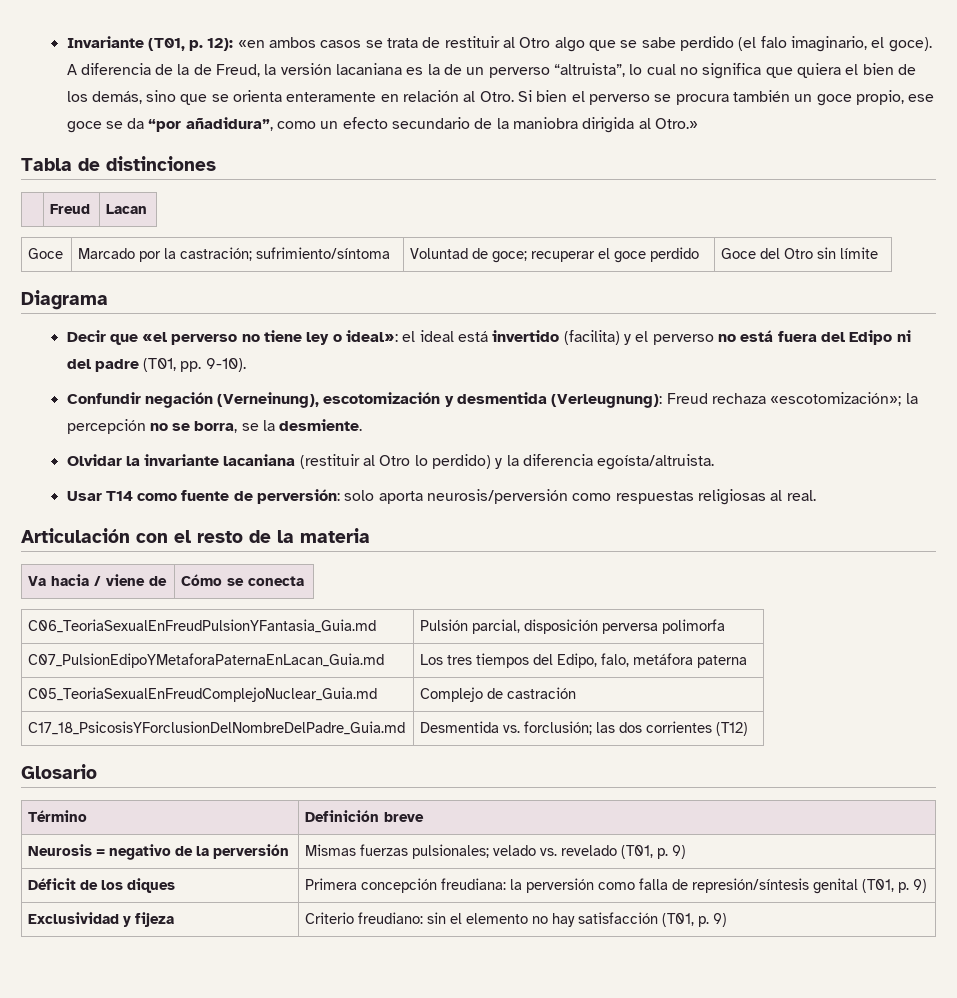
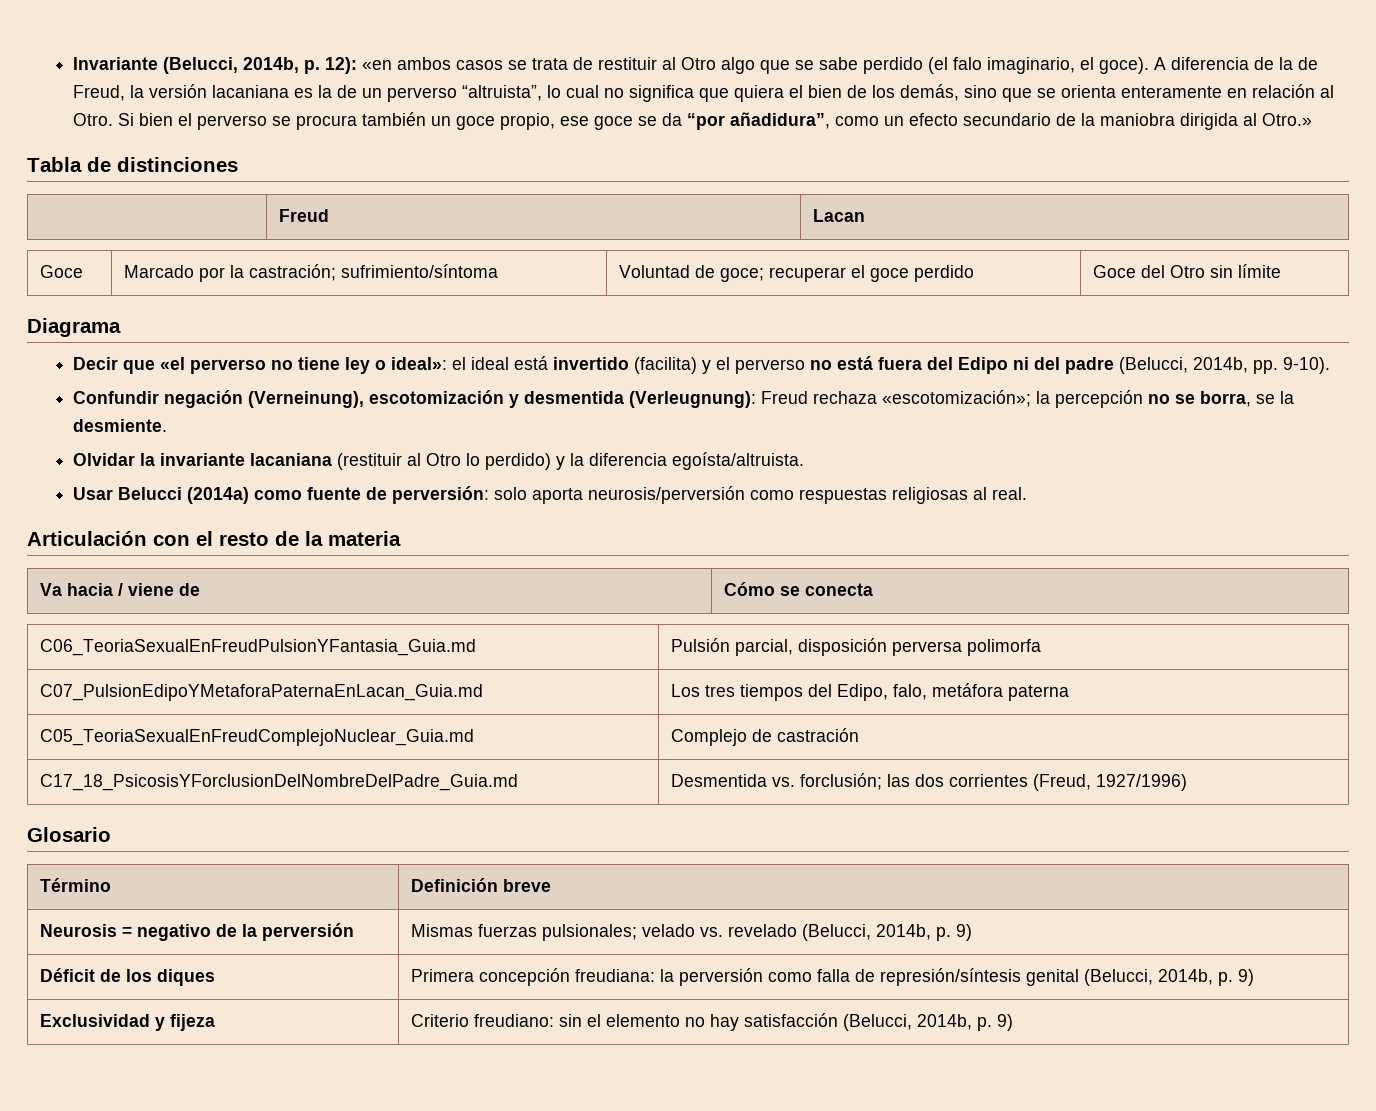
[147,38,185,51] (T01, -> [162,57,299,74] (Belucci, 2014b,
[143,358,177,372] (T01, -> [1118,357,1248,374] (Belucci, 2014b,
[105,491,133,501] T14 -> [117,487,249,504] Belucci (2014a)
[716,722,749,736] (T12) -> [1032,774,1187,791] (Freud, 1927/1996)
[621,845,654,859] (T01, -> [801,924,931,941] (Belucci, 2014b,
[862,879,895,893] (T01, -> [1083,969,1213,986] (Belucci, 2014b,
[662,913,695,927] (T01, -> [842,1014,972,1031] (Belucci, 2014b,

